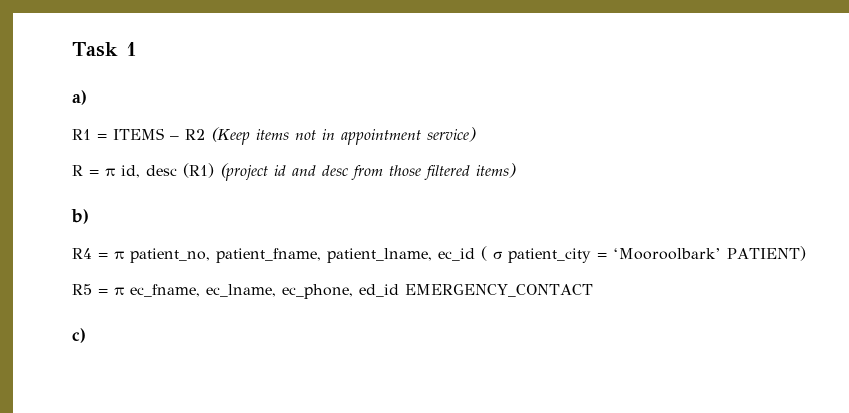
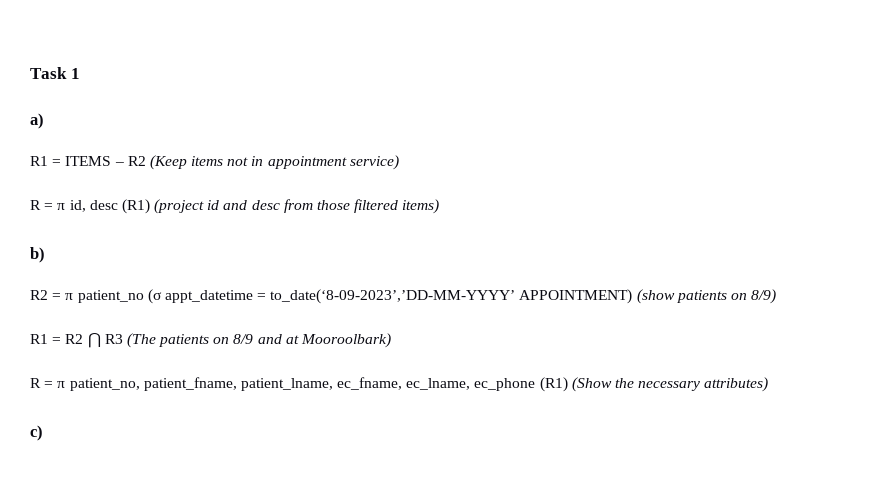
[72,248,92,259] R4 -> [30,289,777,304] [30,333,392,348] [30,378,41,388] R2 = π patient_no (σ appt_datetime = to_date(‘8-09-2023’,’DD-MM-YYYY’ APPOINTMENT) (show patients on 8/9) // R1 = R2 ⋂ R3 (The patients on 8/9 and at Mooroolbark) // R
[438,246,806,263] [72,284,593,299] ec_id ( σ patient_city = ‘Mooroolbark’ PATIENT) // R5 = π ec_fname, ec_lname, ec_phone, ed_id EMERGENCY_CONTACT -> [337,377,769,392] ec_fname, ec_lname, ec_phone (R1) (Show the necessary attributes)

